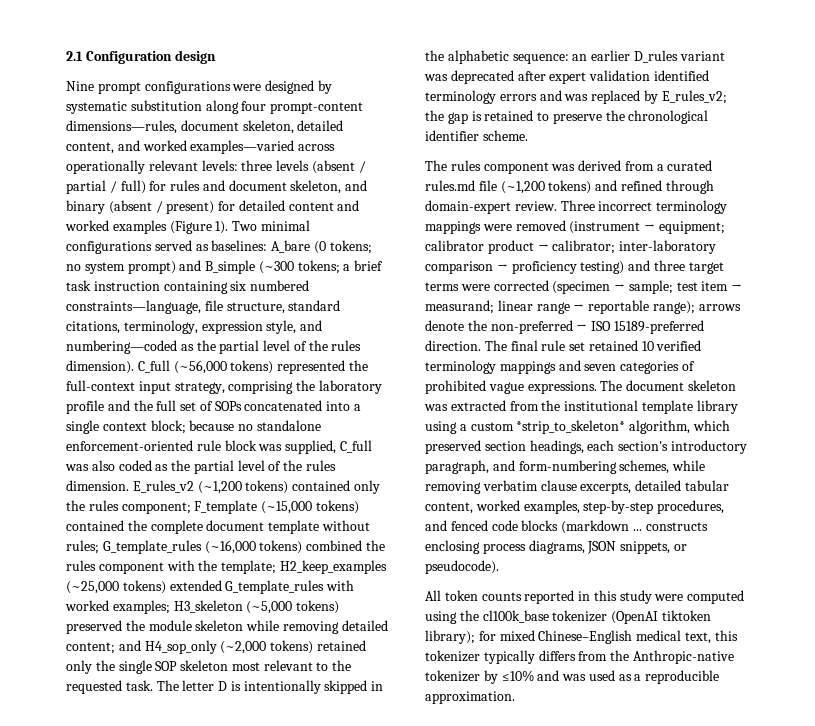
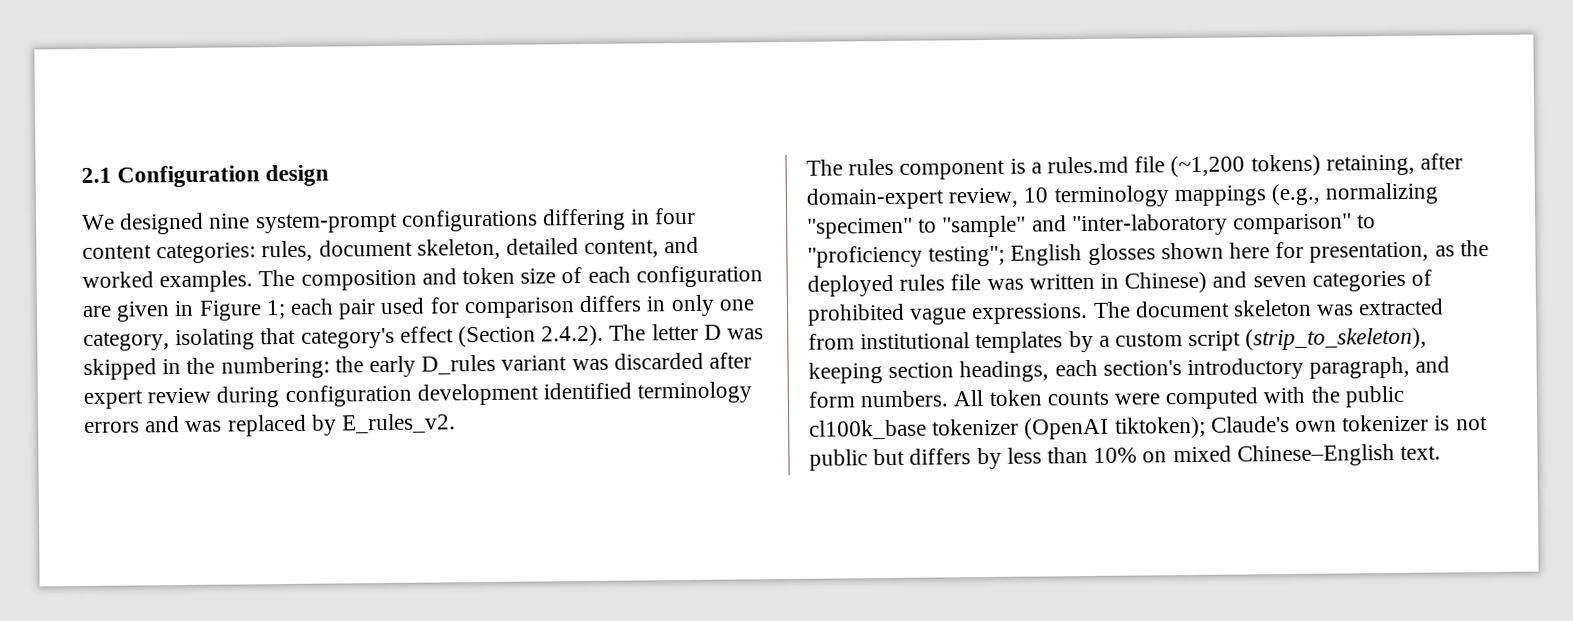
[66,80,332,94] [66,100,364,114] [66,120,177,134] Nine prompt configurations were designed by systematic substitution along four prompt-content dimensions—rules, -> [82,207,697,235] [82,240,314,264] We designed nine system-prompt configurations differing in four content categories: rules,
[190,140,336,154] [66,160,366,174] [66,180,368,194] [66,200,360,214] [65,220,310,234] [66,240,372,254] [66,260,384,274] [66,280,310,294] [66,300,341,314] [66,320,323,334] [66,340,362,354] [66,360,368,374] [66,380,382,394] [66,400,362,414] [66,420,321,434] [66,440,372,454] [65,460,337,474] [66,480,380,494] [66,500,359,514] [66,520,370,534] [66,540,385,554] [66,560,387,574] [66,580,355,594] [65,600,340,614] [66,620,388,634] [66,640,366,654] [66,660,352,674] [66,680,153,694] examples—varied across operationally relevant levels: three levels (absent / partial / full) for rules and document skeleton, and binary (absent / present) for detailed content and worked examples (Figure 1). Two minimal configurations served as baselines: A_bare (0 tokens; no system prompt) and B_simple (~300 tokens; a brief task instruction containing six numbered constraints—language, file structure, standard citations, terminology, expression style, and numbering—coded as the partial level of the rules dimension). C_full (~56,000 tokens) represented the full-context input strategy, comprising the laboratory profile and the full set of SOPs concatenated into a single context block; because no standalone enforcement-oriented rule block was supplied, C_full was also coded as the partial level of the rules dimension. E_rules_v2 (~1,200 tokens) contained only the rules component; F_template (~15,000 tokens) contained the complete document template without rules; G_template_rules (~16,000 tokens) combined the rules component with the template; H2_keep_examples (~25,000 tokens) extended G_template_rules with worked examples; H3_skeleton (~5,000 tokens) preserved the module skeleton while removing detailed content; and H4_sop_only (~2,000 tokens) retained only the single SOP skeleton most relevant to the requested task. -> [159,265,763,293] [82,294,754,322] [83,324,605,351] examples. The composition and token size of each configuration are given in Figure 1; each pair used for comparison differs in only one category, isolating that category's effect (Section 2.4.2).
[230,680,321,694] is intentionally -> [727,328,765,340] was
[447,50,631,64] alphabetic sequence: an earlier -> [220,355,417,379] numbering: the early
[450,70,514,84] deprecated -> [613,352,704,370] discarded
[589,70,651,81] validation -> [147,383,539,408] review during configuration development
[661,90,727,104] [425,110,709,124] [425,130,528,141] [425,160,713,174] [425,180,714,194] [425,200,728,214] [425,220,725,234] [425,240,717,254] [425,260,724,274] [425,280,743,294] [425,300,741,314] [425,320,704,334] [425,340,702,351] [425,360,556,374] E_rules_v2; the gap is retained to preserve the chronological identifier scheme. // The rules component was derived from a curated rules.md file (~1,200 tokens) and refined through domain-expert review. Three incorrect terminology mappings were removed (instrument → equipment; calibrator product → calibrator; inter-laboratory comparison → proficiency testing) and three target terms were corrected (specimen → sample; test item → measurand; linear range → reportable range); arrows denote the non-preferred → ISO 15189-preferred direction. The final rule set retained 10 verified terminology mappings -> [342,413,457,434] [806,153,1464,180] [806,182,1439,210] [807,213,1377,239] [807,240,1489,268] [807,271,1208,297] E_rules_v2. // The rules component is a rules.md file (~1,200 tokens) retaining, after domain-expert review, 10 terminology mappings (e.g., normalizing "specimen" to "sample" and "inter-laboratory comparison" to "proficiency testing"; English glosses shown here for presentation, as the deployed rules file was written in Chinese)
[541,400,738,414] [425,420,730,434] [425,440,481,454] the institutional template library using a custom *strip_to_skeleton* algorithm, which preserved -> [860,327,1428,354] [808,362,883,384] institutional templates by a custom script (strip_to_skeleton), keeping
[518,460,706,474] [425,480,729,494] [425,500,725,514] [425,520,708,534] [425,540,687,554] [425,560,499,574] [425,590,745,604] [425,610,711,624] [425,630,738,644] [425,650,734,664] [425,670,720,684] [425,691,515,704] form-numbering schemes, while removing verbatim clause excerpts, detailed tabular content, worked examples, step-by-step procedures, and fenced code blocks (markdown ... constructs enclosing process diagrams, JSON snippets, or pseudocode). // All token counts reported in this study were computed using the cl100k_base tokenizer (OpenAI tiktoken library); for mixed Chinese–English medical text, this tokenizer typically differs from the Anthropic-native tokenizer by ≤10% and was used as a reproducible approximation. -> [808,385,1404,410] [809,414,1488,440] [809,443,1442,471] form numbers. All token counts were computed with the public cl100k_base tokenizer (OpenAI tiktoken); Claude's own tokenizer is not public but differs by less than 10% on mixed Chinese–English text.

